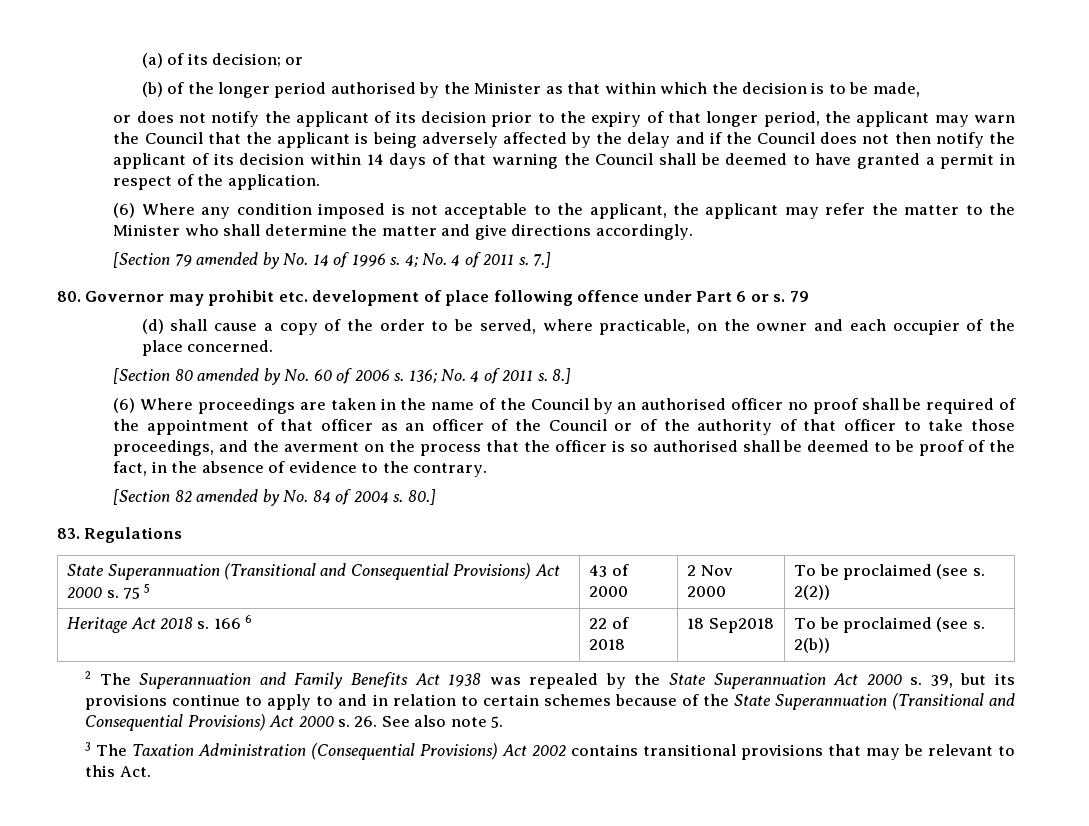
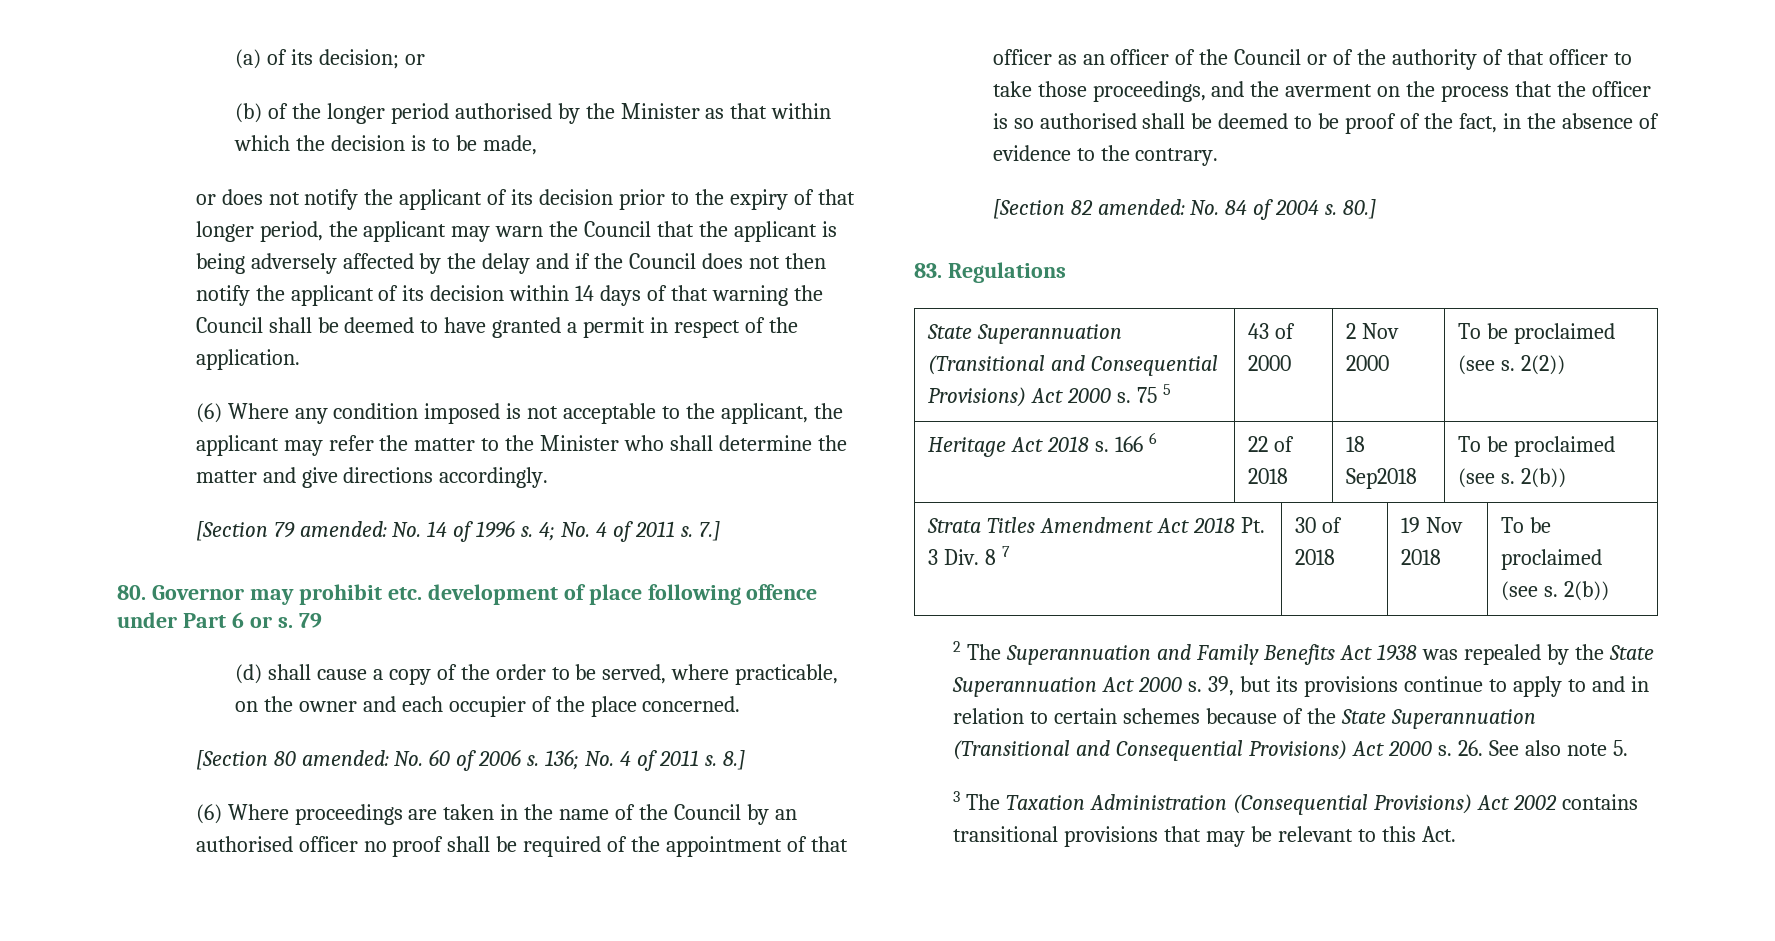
[196,252,280,269] amended by -> [299,521,387,537] amended:
[197,368,281,385] amended by -> [301,750,389,766] amended:
[196,489,280,506] amended by -> [1097,199,1185,215] amended:
(831, 645) none -> [926,517,1265,533] [927,546,1010,565] [1294,517,1342,533] [1294,549,1335,565] [1400,517,1463,533] [1400,549,1441,565] [1500,517,1551,533] [1500,549,1602,570] [1500,581,1609,601] // Strata Titles Amendment Act 2018 Pt. 3 Div. 8 7 | 30 of 2018 | 19 Nov 2018 | To be proclaimed (see s. 2(b))

